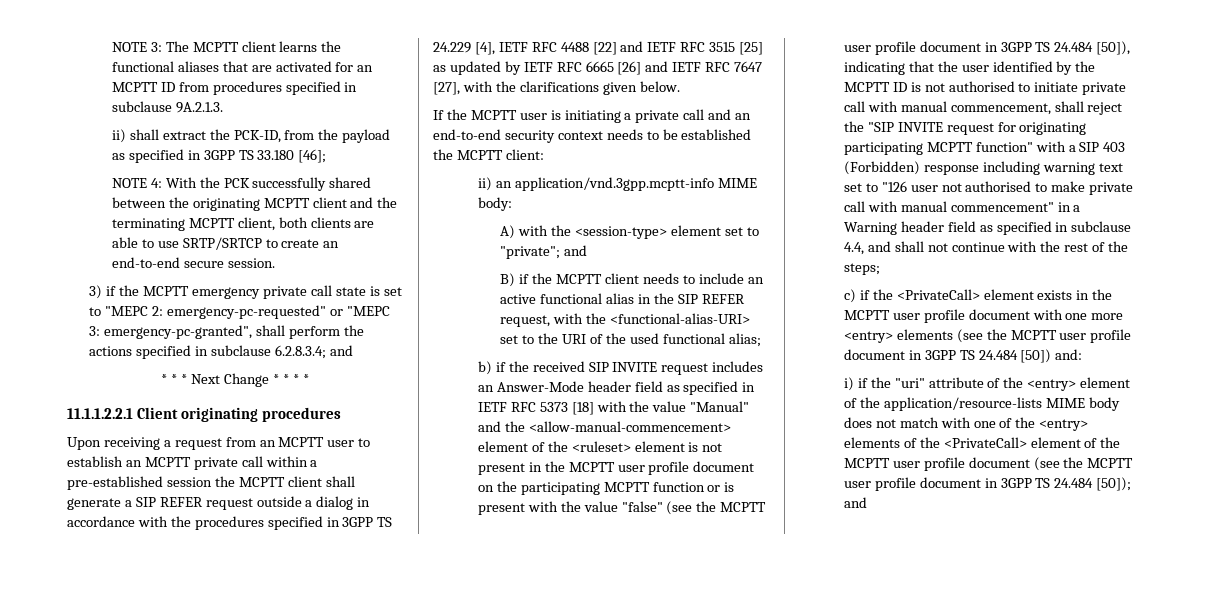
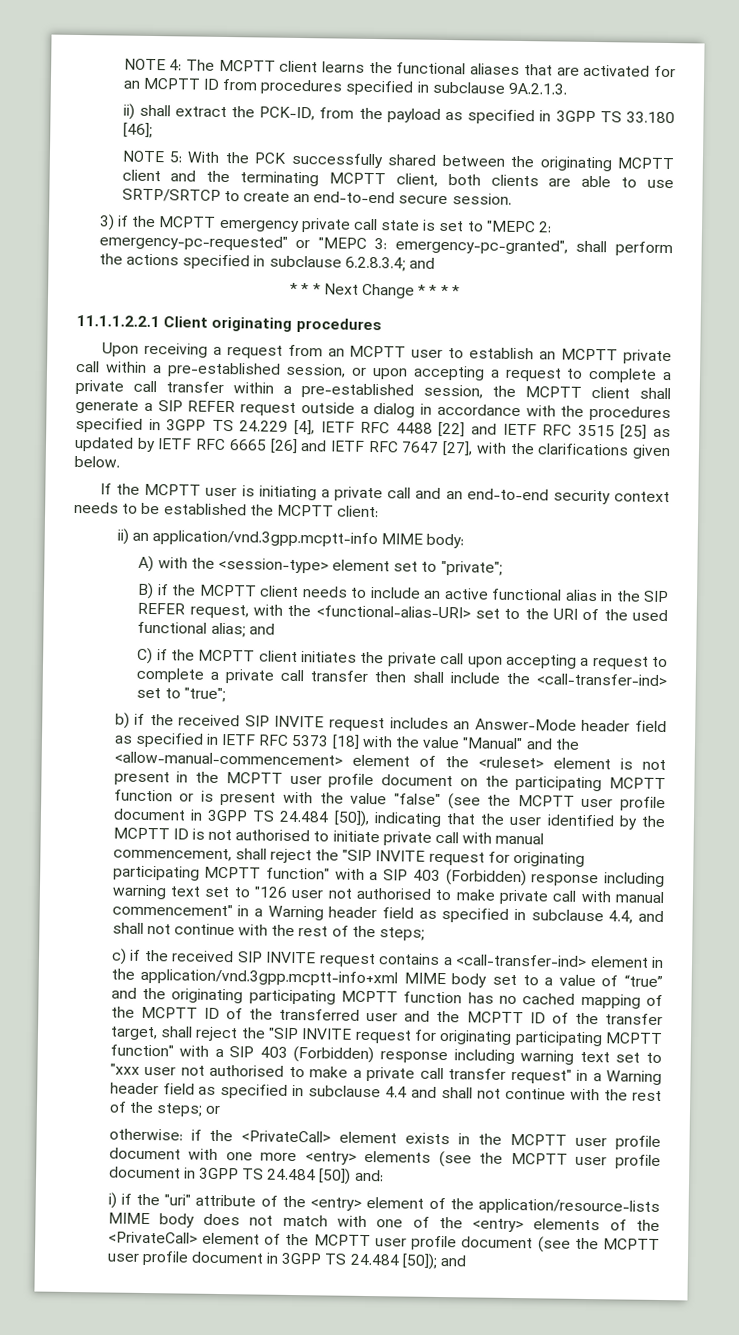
[111,42,162,52] NOTE 3: -> [123,58,183,71] NOTE 4:
[150,178,162,188] 4: -> [168,151,183,163] 5:
[166,477,212,487] session -> [285,363,672,383] [75,379,483,399] session, or upon accepting a request to complete a private call transfer within a pre-established session,
[564,245,588,256] and -> (503, 568) none
(761, 340) none -> [248,623,275,635] [137,647,669,670] [136,667,667,687] [136,687,226,703] and // C) if the MCPTT client initiates the private call upon accepting a request to complete a private call transfer then shall include the <call-transfer-ind> set to "true";
(893, 294) none -> [171,950,664,969] [110,968,663,988] [110,987,663,1009] [110,1006,663,1026] [109,1026,663,1047] [109,1044,662,1065] [109,1063,662,1086] [109,1082,662,1102] [108,1101,222,1117] [108,1128,234,1142] received SIP INVITE request contains a <call-transfer-ind> element in the application/vnd.3gpp.mcptt-info+xml MIME body set to a value of “true” and the originating participating MCPTT function has no cached mapping of the MCPTT ID of the transferred user and the MCPTT ID of the transfer target, shall reject the "SIP INVITE request for originating participating MCPTT function" with a SIP 403 (Forbidden) response including warning text set to "xxx user not authorised to make a private call transfer request" in a Warning header field as specified in subclause 4.4 and shall not continue with the rest of the steps; or // otherwise: if the

